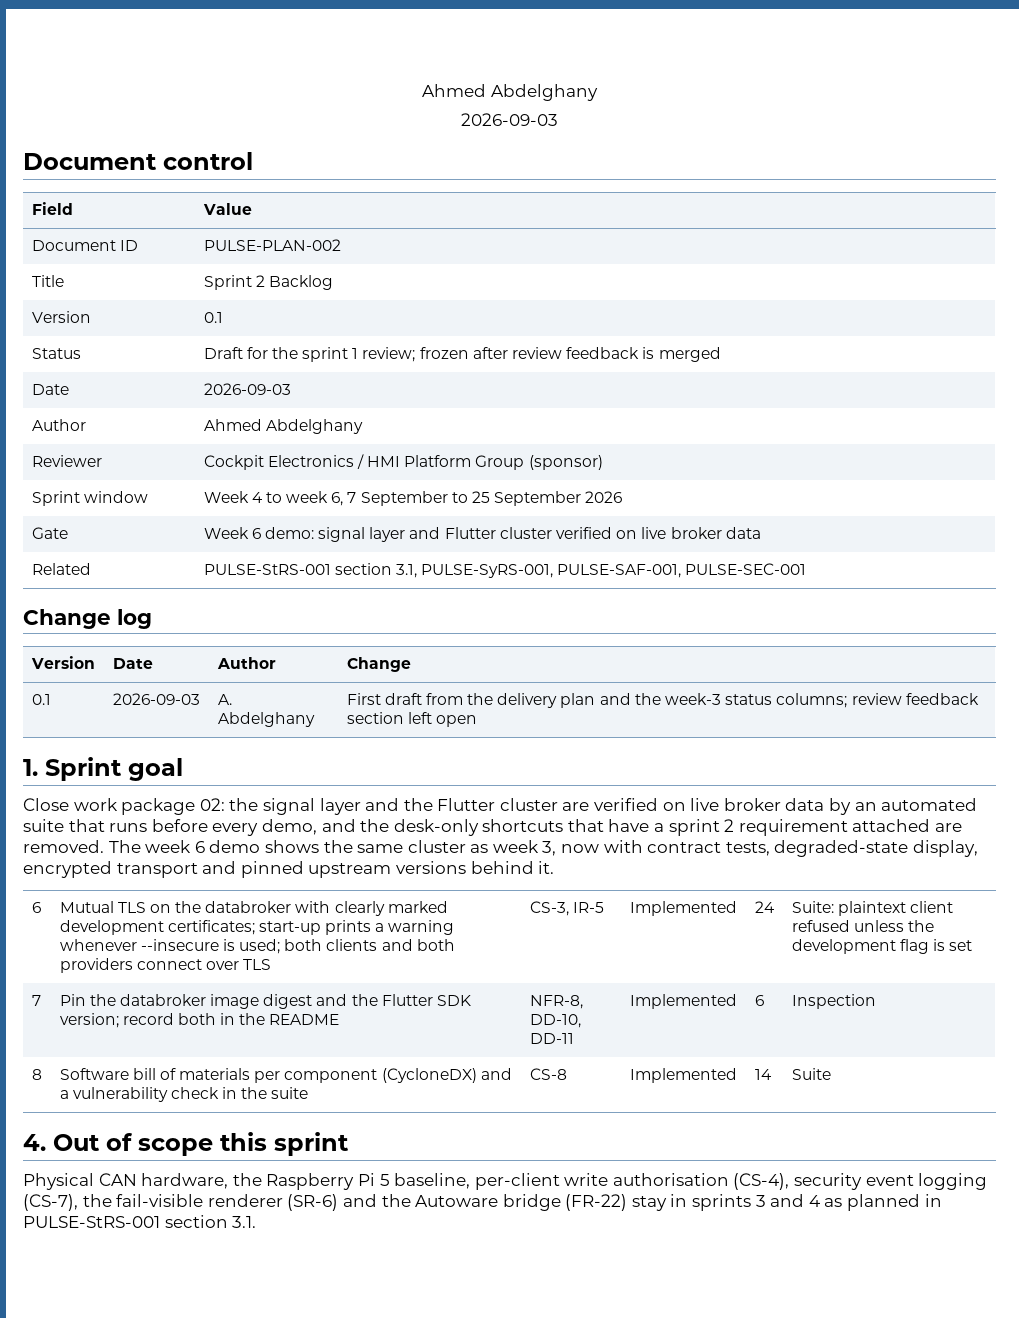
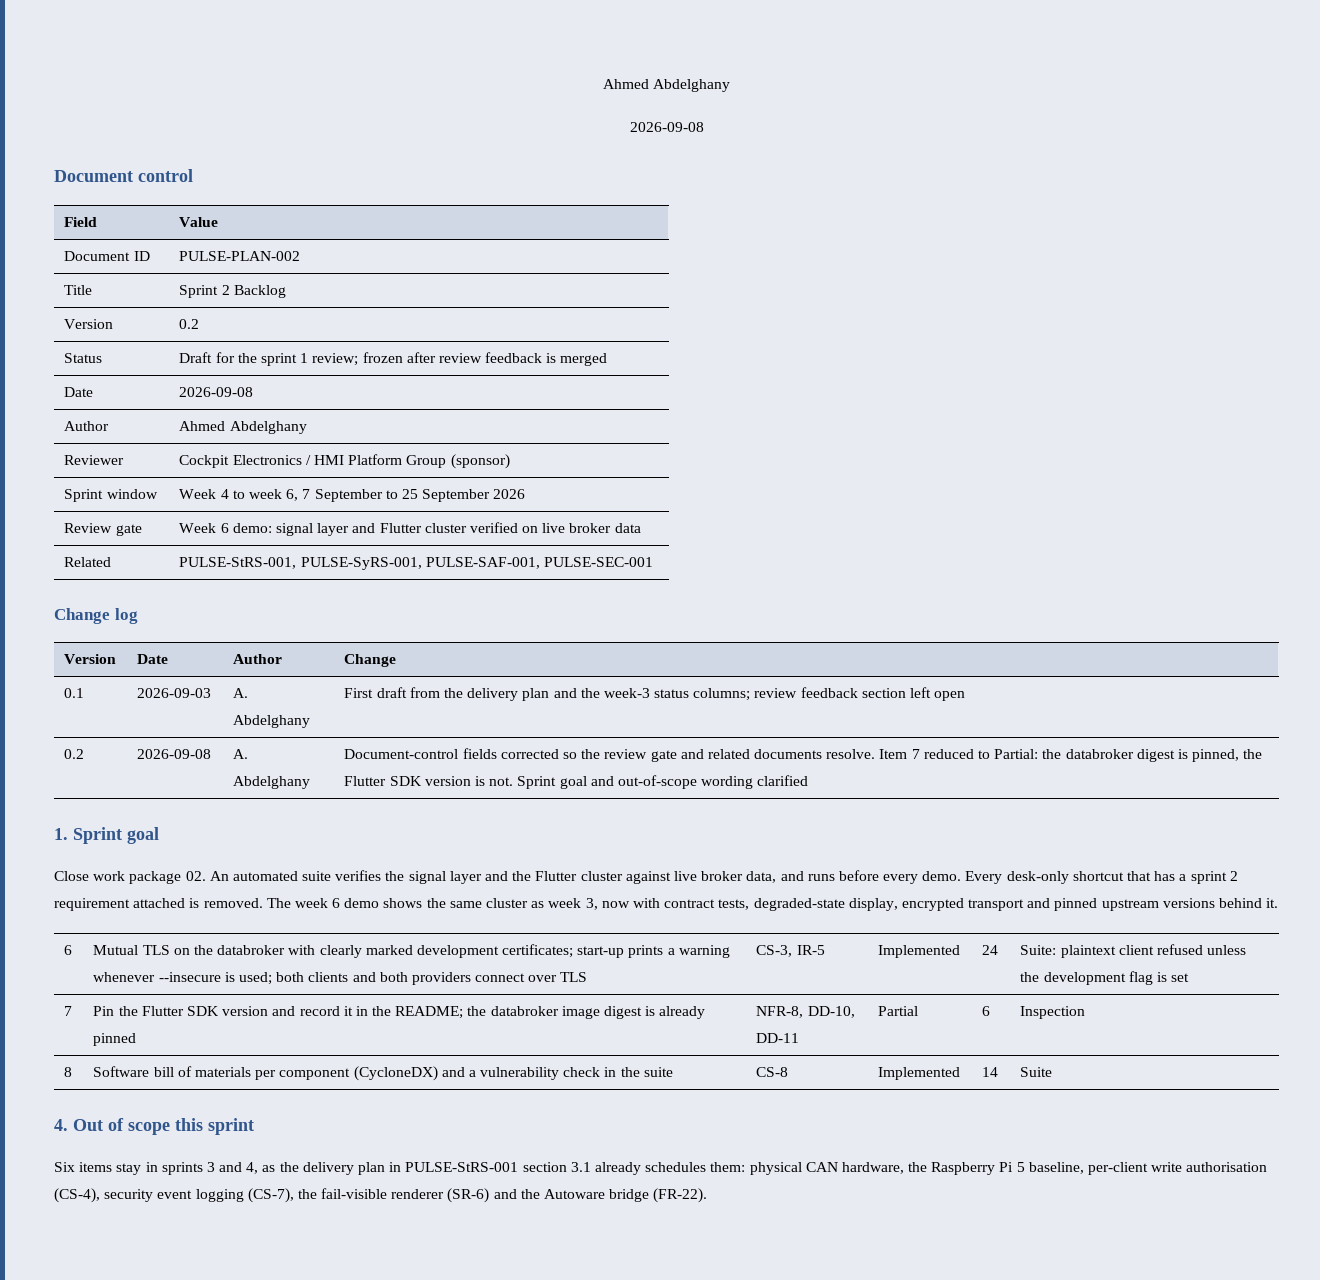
[422,84,598,101] [461,113,558,126] Ahmed Abdelghany // 2026-09-03 -> [602,79,731,92] [629,122,704,132] Ahmed Abdelghany // 2026-09-08
[203,312,223,323] 0.1 -> [179,319,200,329] 0.2
[203,383,291,395] 2026-09-03 -> [179,387,254,397] 2026-09-08
[31,527,68,539] Gate -> [64,523,142,536] Review gate
[203,563,417,578] PULSE-StRS-001 section 3.1, -> [179,557,297,569] PULSE-StRS-001,
(477, 721) none -> [64,749,85,759] [137,749,212,759] [233,749,249,759] [233,776,311,789] [344,748,1263,762] [344,775,809,789] // 0.2 | 2026-09-08 | A. Abdelghany | Document-control fields corrected so the review gate and related documents resolve. Item 7 reduced to Partial: the databroker digest is pinned, the Flutter SDK version is not. Sprint goal and out-of-scope wording clarified
[199,798,225,811] 02: -> [185,870,382,881] 02. An automated suite verifies
[562,798,978,815] [23,819,650,836] are verified on live broker data by an automated suite that runs before every demo, and the desk-only shortcuts that have -> [625,870,1176,884] against live broker data, and runs before every demo. Every desk-only shortcut that has
[935,823,963,832] are -> [189,898,200,908] is
[119,994,472,1009] [59,1013,340,1028] databroker image digest and the Flutter SDK version; record both in the README -> [141,1006,706,1019] [93,1033,137,1046] Flutter SDK version and record it in the README; the databroker image digest is already pinned
[629,994,737,1009] Implemented -> [878,1006,919,1016] Partial
[23,1173,94,1190] Physical -> [54,1162,802,1175] Six items stay in sprints 3 and 4, as the delivery plan in PULSE-StRS-001 section 3.1 already schedules them: physical
[565,1194,942,1211] [23,1215,257,1228] (FR-22) stay in sprints 3 and 4 as planned in PULSE-StRS-001 section 3.1. -> [653,1188,708,1203] (FR-22).

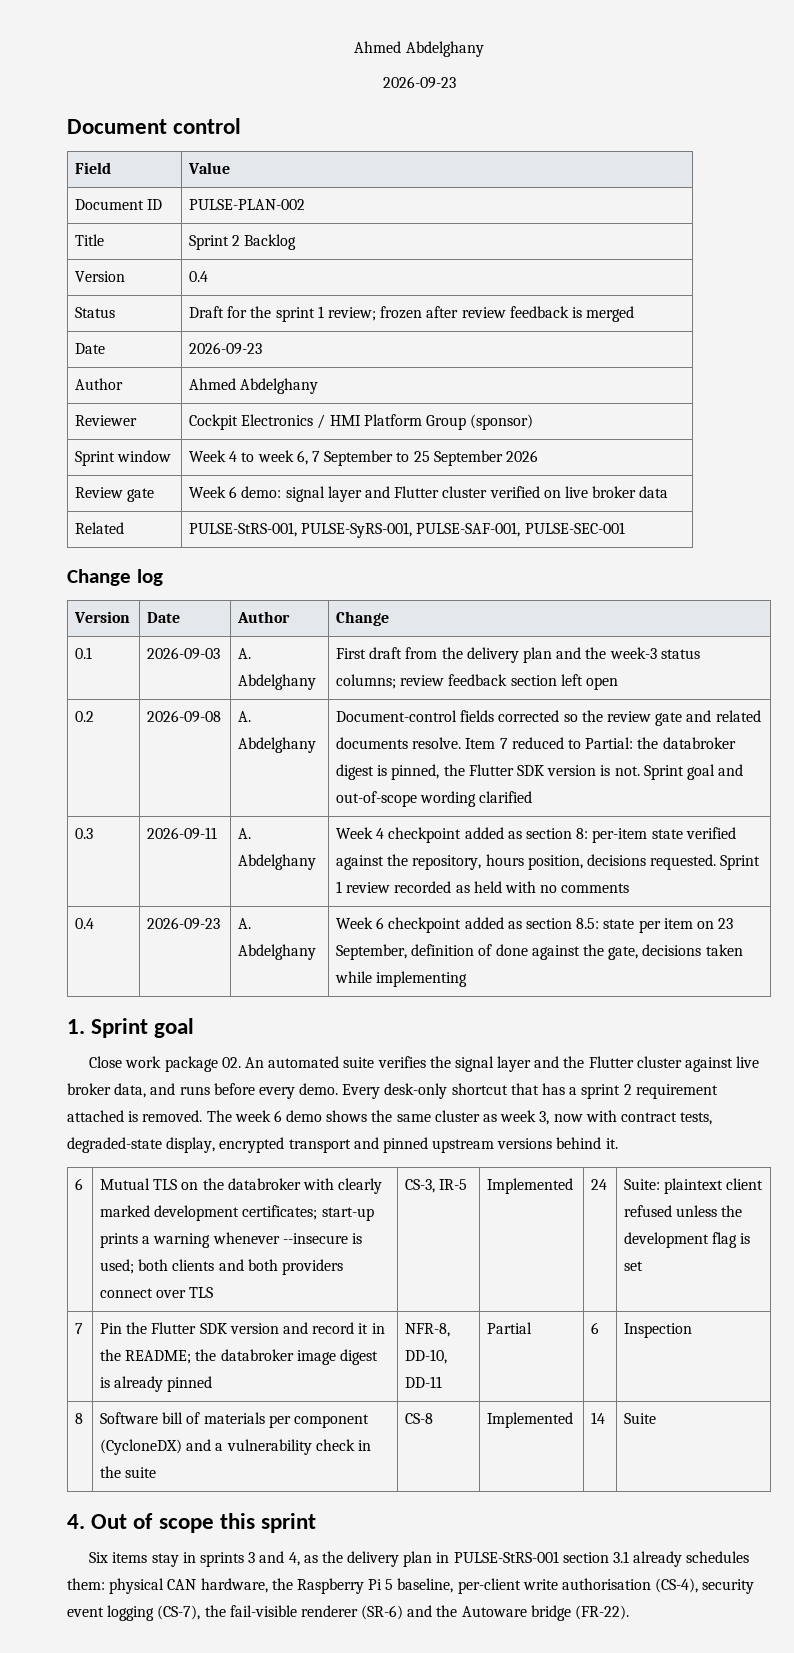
[602,79,731,92] [629,122,704,132] Ahmed Abdelghany // 2026-09-08 -> [354,41,484,57] [382,76,456,89] Ahmed Abdelghany // 2026-09-23
[179,319,200,329] 0.2 -> [189,271,209,282] 0.4
[179,387,254,397] 2026-09-08 -> [189,342,263,355] 2026-09-23
(809, 780) none -> [75,828,94,839] [147,827,218,840] [238,828,252,839] [238,854,317,870] [336,827,736,843] [336,854,761,870] [336,881,630,893] [75,918,95,929] [147,917,221,930] [238,918,252,929] [238,944,317,960] [336,917,734,933] [336,944,743,960] [335,971,468,987] // 0.3 | 2026-09-11 | A. Abdelghany | Week 4 checkpoint added as section 8: per-item state verified against the repository, hours position, decisions requested. Sprint 1 review recorded as held with no comments // 0.4 | 2026-09-23 | A. Abdelghany | Week 6 checkpoint added as section 8.5: state per item on 23 September, definition of done against the gate, decisions taken while implementing

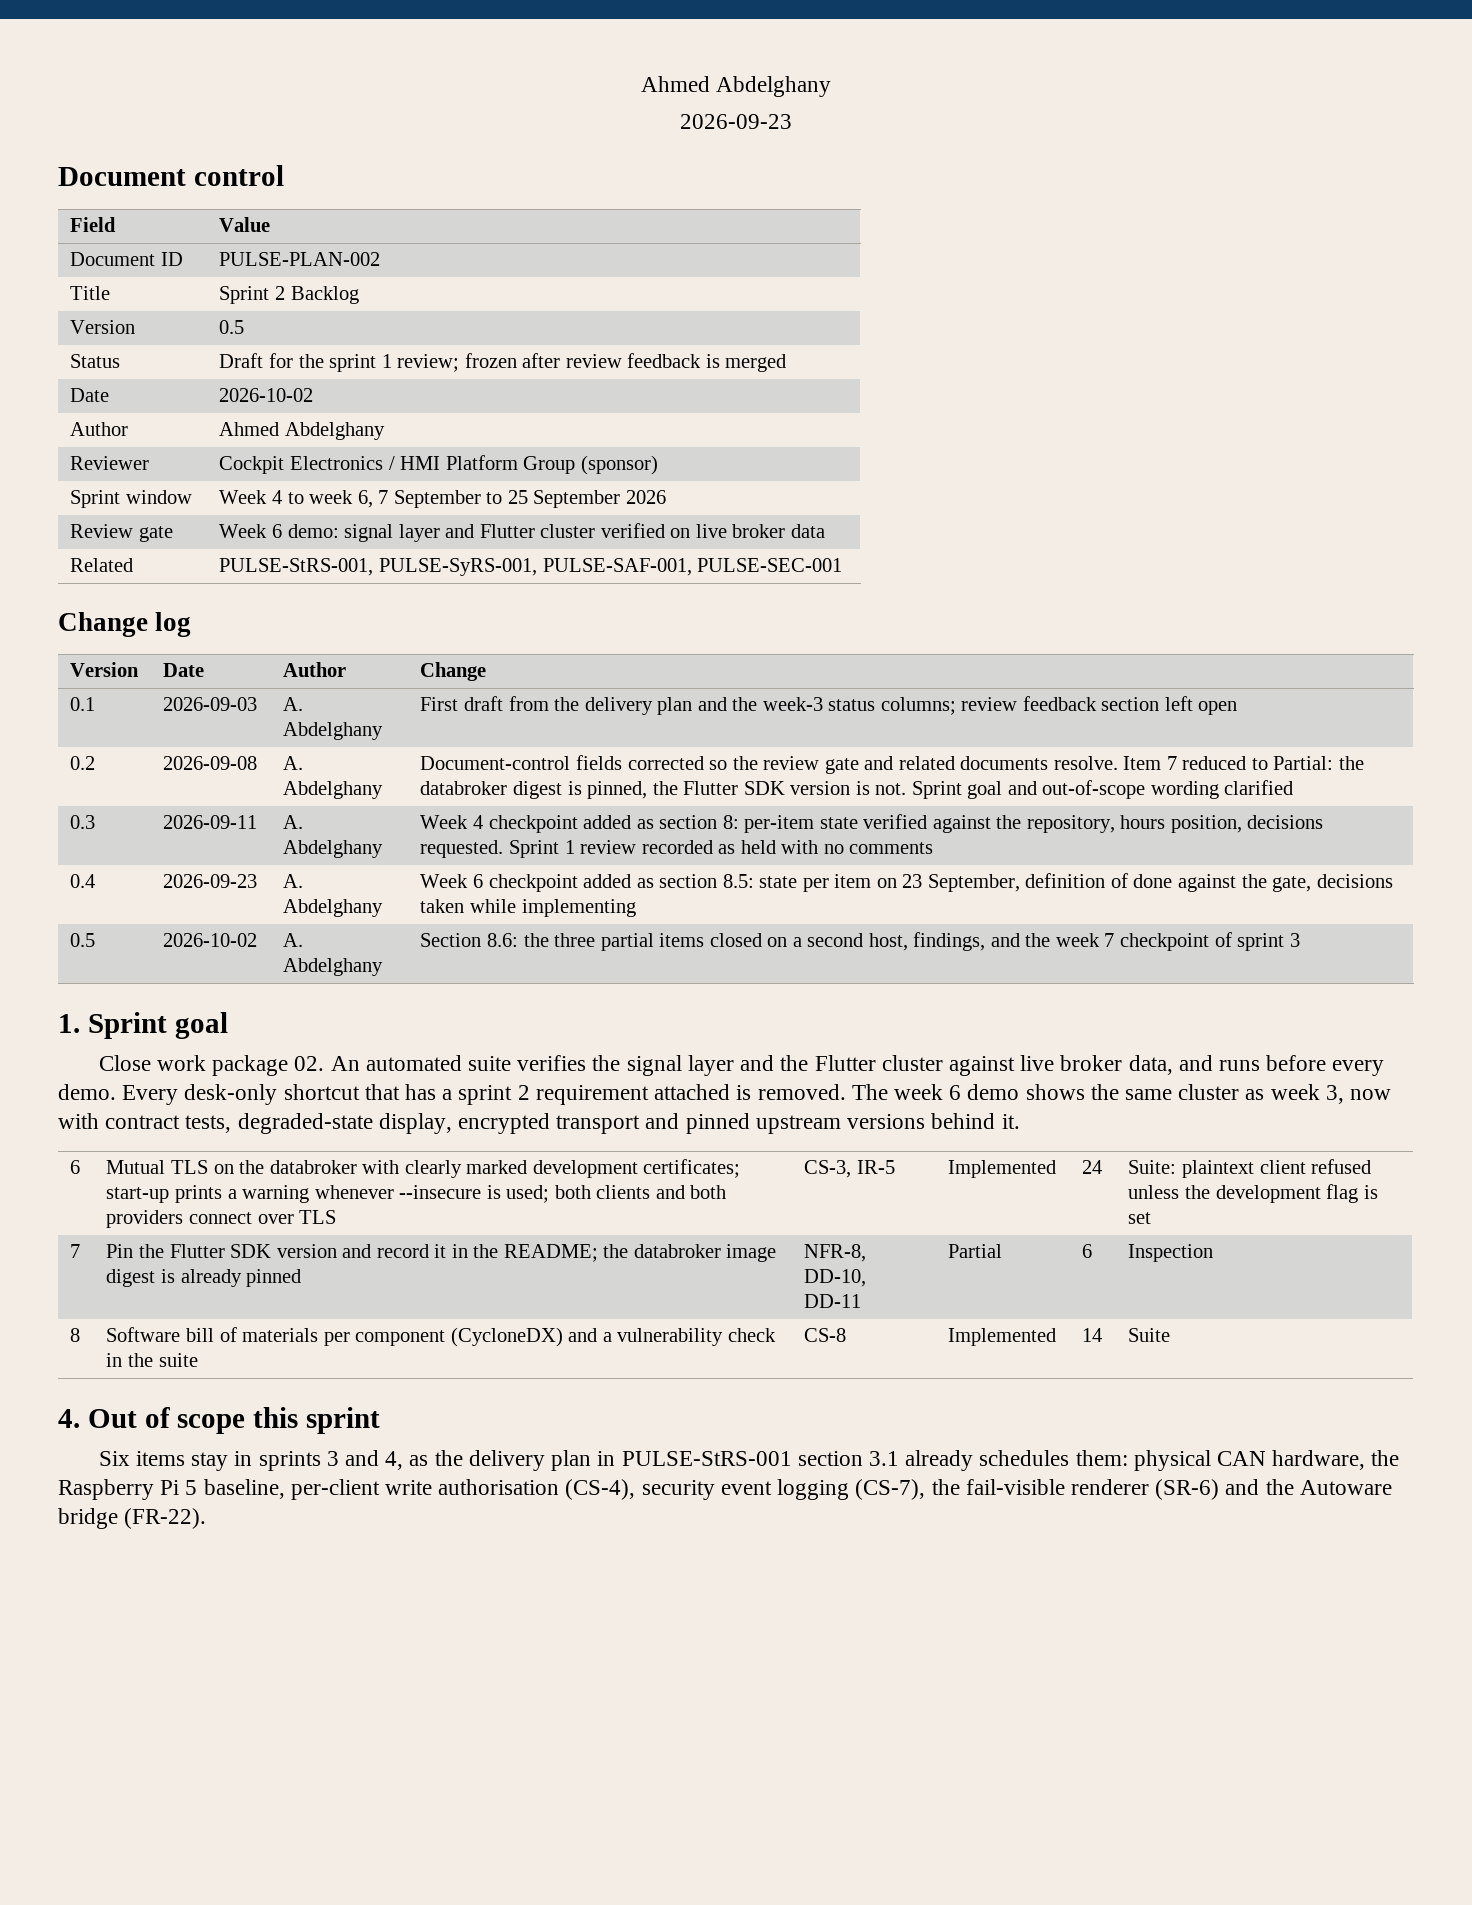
[189,271,209,282] 0.4 -> [219,320,245,334] 0.5
[189,342,263,355] 2026-09-23 -> [219,388,314,402] 2026-10-02
(468, 979) none -> [70,933,96,947] [163,933,258,947] [283,933,304,947] [283,958,384,976] [420,932,1300,951] // 0.5 | 2026-10-02 | A. Abdelghany | Section 8.6: the three partial items closed on a second host, findings, and the week 7 checkpoint of sprint 3

